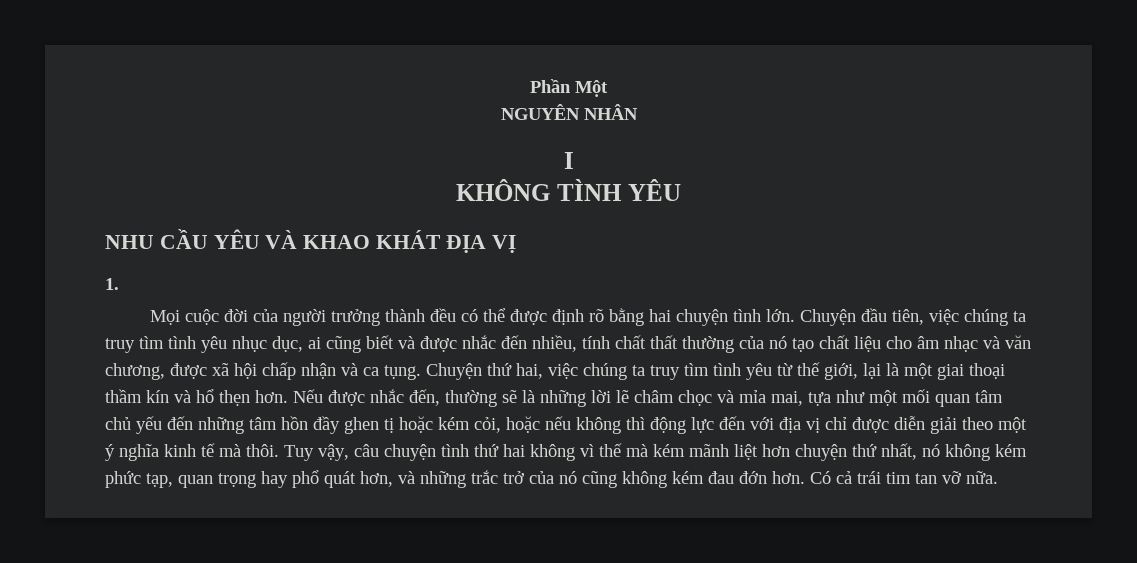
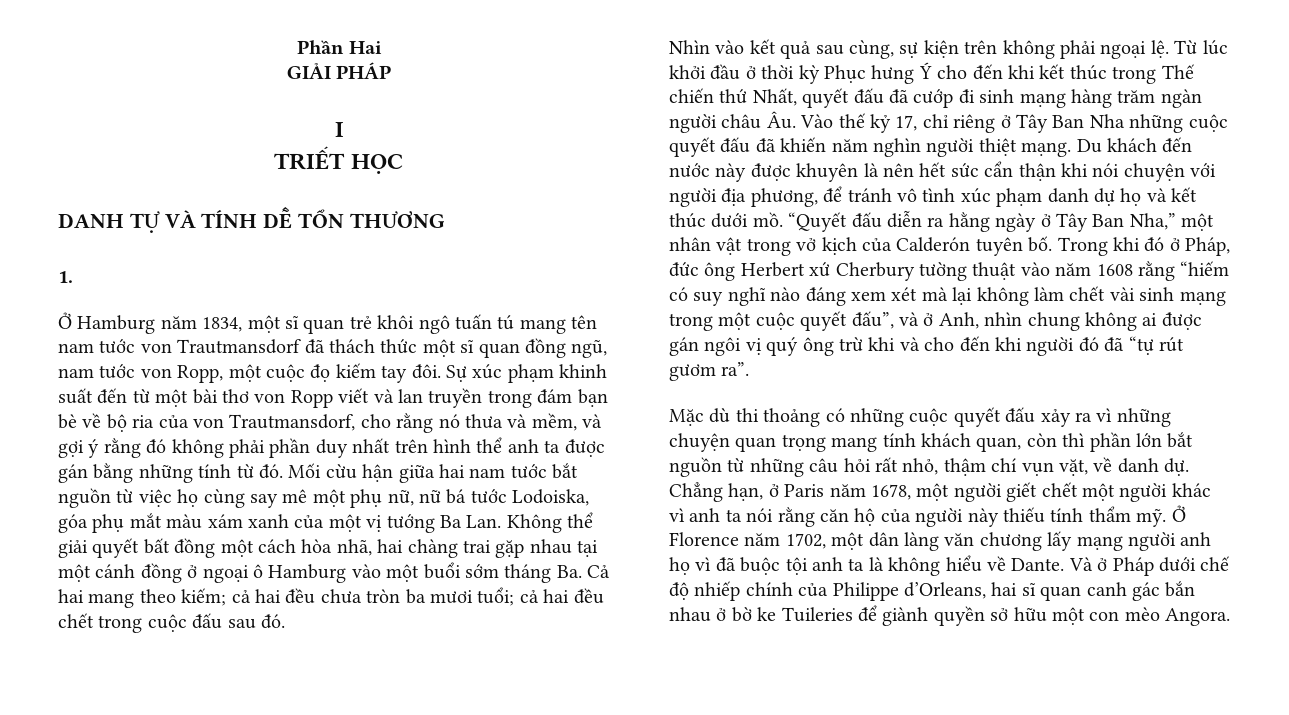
[575,80,608,97] [500,104,638,120] [563,152,574,169] [456,179,681,201] [105,229,516,253] [105,278,119,290] [149,308,1026,326] [105,335,1031,353] [105,362,1005,380] [105,389,1003,407] [105,416,1027,434] [105,443,1027,461] [105,470,998,488] Một // NGUYÊN NHÂN // I // KHÔNG TÌNH YÊU // NHU CẦU YÊU VÀ KHAO KHÁT ĐỊA VỊ // 1. // Mọi cuộc đời của người trưởng thành đều có thể được định rõ bằng hai chuyện tình lớn. Chuyện đầu tiên, việc chúng ta truy tìm tình yêu nhục dục, ai cũng biết và được nhắc đến nhiều, tính chất thất thường của nó tạo chất liệu cho âm nhạc và văn chương, được xã hội chấp nhận và ca tụng. Chuyện thứ hai, việc chúng ta truy tìm tình yêu từ thế giới, lại là một giai thoại thầm kín và hổ thẹn hơn. Nếu được nhắc đến, thường sẽ là những lời lẽ châm chọc và mỉa mai, tựa như một mối quan tâm chủ yếu đến những tâm hồn đầy ghen tị hoặc kém cỏi, hoặc nếu không thì động lực đến với địa vị chỉ được diễn giải theo một ý nghĩa kinh tế mà thôi. Tuy vậy, câu chuyện tình thứ hai không vì thế mà kém mãnh liệt hơn chuyện thứ nhất, nó không kém phức tạp, quan trọng hay phổ quát hơn, và những trắc trở của nó cũng không kém đau đớn hơn. Có cả trái tim tan vỡ nữa. -> [348,41,382,54] [286,62,392,79] [334,122,344,137] [274,146,404,174] [58,207,445,233] [58,271,73,283] [58,312,598,334] [58,338,608,358] [58,363,608,383] [58,388,608,408] [58,413,603,433] [58,437,605,458] [58,463,579,483] [58,488,590,508] [58,512,594,533] [58,538,599,558] [58,562,611,583] [58,587,604,608] [58,613,285,633] [669,39,1228,59] [669,62,1194,84] [669,88,1202,108] [669,111,1228,133] [669,137,1193,157] [669,161,1217,182] [669,186,1198,207] [669,210,1215,232] [669,236,1231,256] [669,261,1230,281] [669,286,1226,306] [669,311,1202,331] [669,336,1184,356] [669,362,750,381] [669,407,1171,427] [669,432,1194,452] [669,457,1190,477] [669,482,1211,502] [669,505,1186,527] [669,531,1212,551] [669,555,1230,576] [669,581,1196,601] [669,605,1231,626] Hai // GIẢI PHÁP // I // TRIẾT HỌC // DANH TỰ VÀ TÍNH DỄ TỔN THƯƠNG // 1. // Ở Hamburg năm 1834, một sĩ quan trẻ khôi ngô tuấn tú mang tên nam tước von Trautmansdorf đã thách thức một sĩ quan đồng ngũ, nam tước von Ropp, một cuộc đọ kiếm tay đôi. Sự xúc phạm khinh suất đến từ một bài thơ von Ropp viết và lan truyền trong đám bạn bè về bộ ria của von Trautmansdorf, cho rằng nó thưa và mềm, và gợi ý rằng đó không phải phần duy nhất trên hình thể anh ta được gán bằng những tính từ đó. Mối cừu hận giữa hai nam tước bắt nguồn từ việc họ cùng say mê một phụ nữ, nữ bá tước Lodoiska, góa phụ mắt màu xám xanh của một vị tướng Ba Lan. Không thể giải quyết bất đồng một cách hòa nhã, hai chàng trai gặp nhau tại một cánh đồng ở ngoại ô Hamburg vào một buổi sớm tháng Ba. Cả hai mang theo kiếm; cả hai đều chưa tròn ba mươi tuổi; cả hai đều chết trong cuộc đấu sau đó. // Nhìn vào kết quả sau cùng, sự kiện trên không phải ngoại lệ. Từ lúc khởi đầu ở thời kỳ Phục hưng Ý cho đến khi kết thúc trong Thế chiến thứ Nhất, quyết đấu đã cướp đi sinh mạng hàng trăm ngàn người châu Âu. Vào thế kỷ 17, chỉ riêng ở Tây Ban Nha những cuộc quyết đấu đã khiến năm nghìn người thiệt mạng. Du khách đến nước này được khuyên là nên hết sức cẩn thận khi nói chuyện với người địa phương, để tránh vô tình xúc phạm danh dự họ và kết thúc dưới mồ. “Quyết đấu diễn ra hằng ngày ở Tây Ban Nha,” một nhân vật trong vở kịch của Calderón tuyên bố. Trong khi đó ở Pháp, đức ông Herbert xứ Cherbury tường thuật vào năm 1608 rằng “hiếm có suy nghĩ nào đáng xem xét mà lại không làm chết vài sinh mạng trong một cuộc quyết đấu”, và ở Anh, nhìn chung không ai được gán ngôi vị quý ông trừ khi và cho đến khi người đó đã “tự rút gươm ra”. // Mặc dù thi thoảng có những cuộc quyết đấu xảy ra vì những chuyện quan trọng mang tính khách quan, còn thì phần lớn bắt nguồn từ những câu hỏi rất nhỏ, thậm chí vụn vặt, về danh dự. Chẳng hạn, ở Paris năm 1678, một người giết chết một người khác vì anh ta nói rằng căn hộ của người này thiếu tính thẩm mỹ. Ở Florence năm 1702, một dân làng văn chương lấy mạng người anh họ vì đã buộc tội anh ta là không hiểu về Dante. Và ở Pháp dưới chế độ nhiếp chính của Philippe d’Orleans, hai sĩ quan canh gác bắn nhau ở bờ ke Tuileries để giành quyền sở hữu một con mèo Angora.

